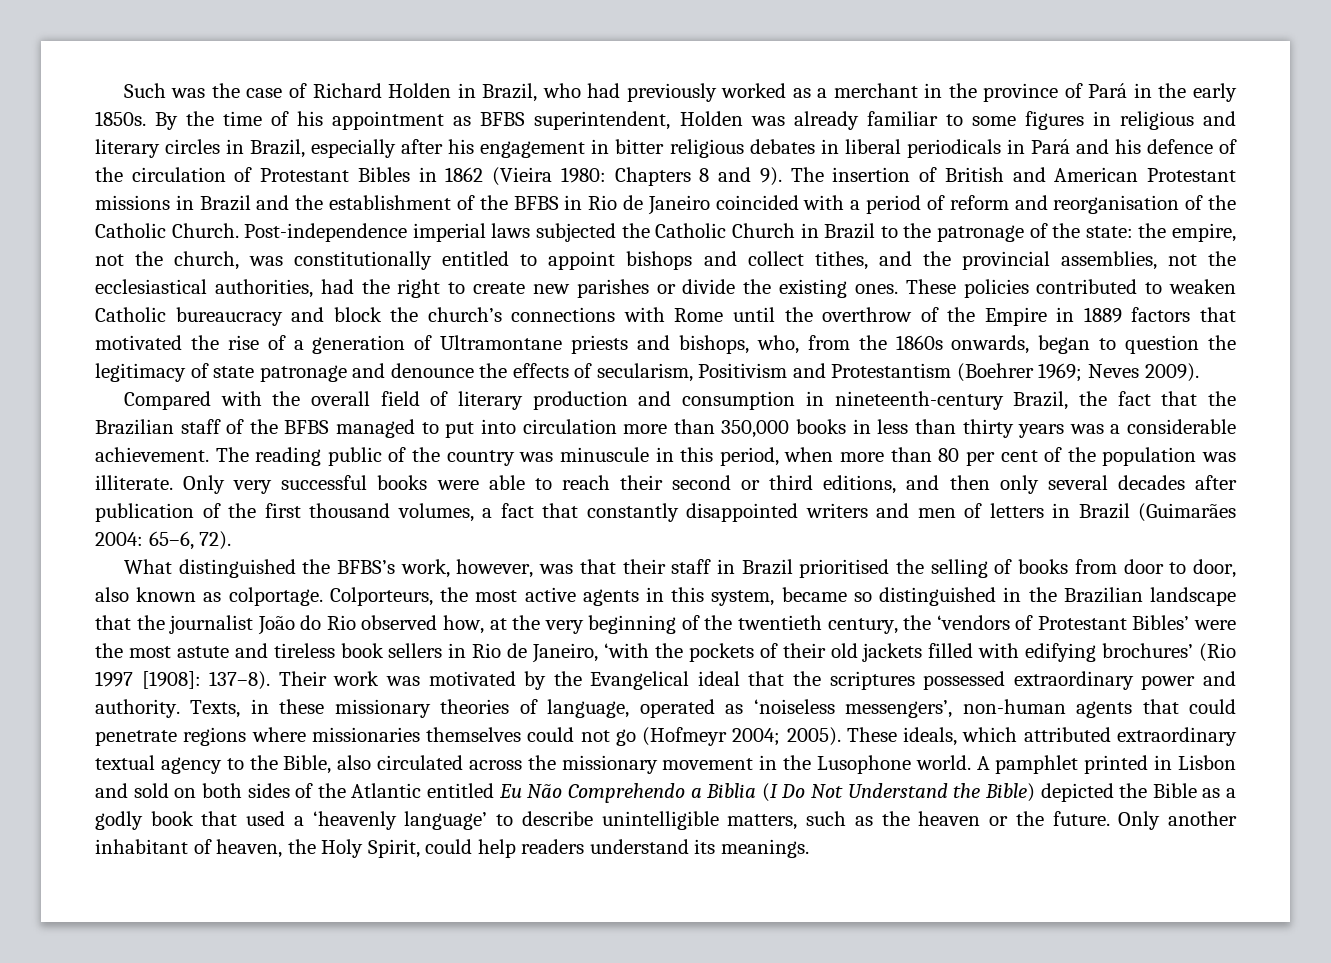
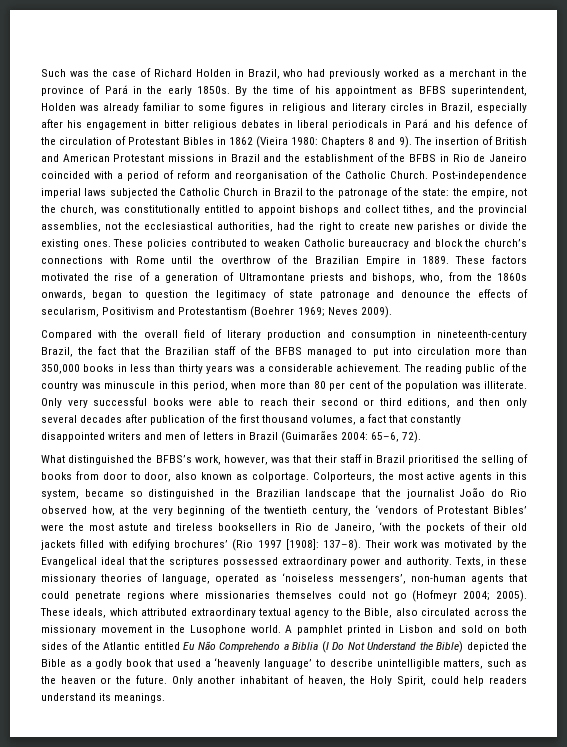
(976, 314) none -> [315,256,360,264] Brazilian
[1083,307,1236,323] 1889 factors that -> [422,255,527,264] 1889. These factors
[340,643,443,658] book sellers -> [217,523,277,531] booksellers

